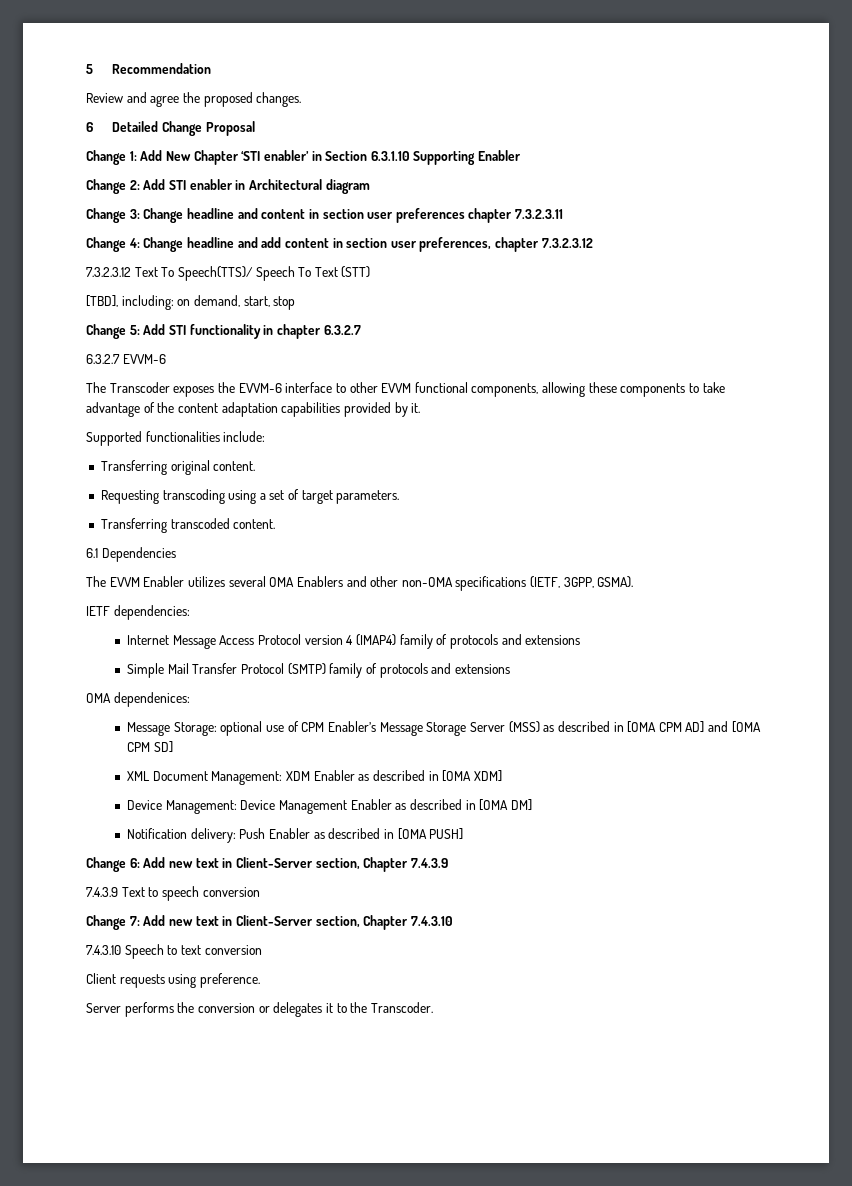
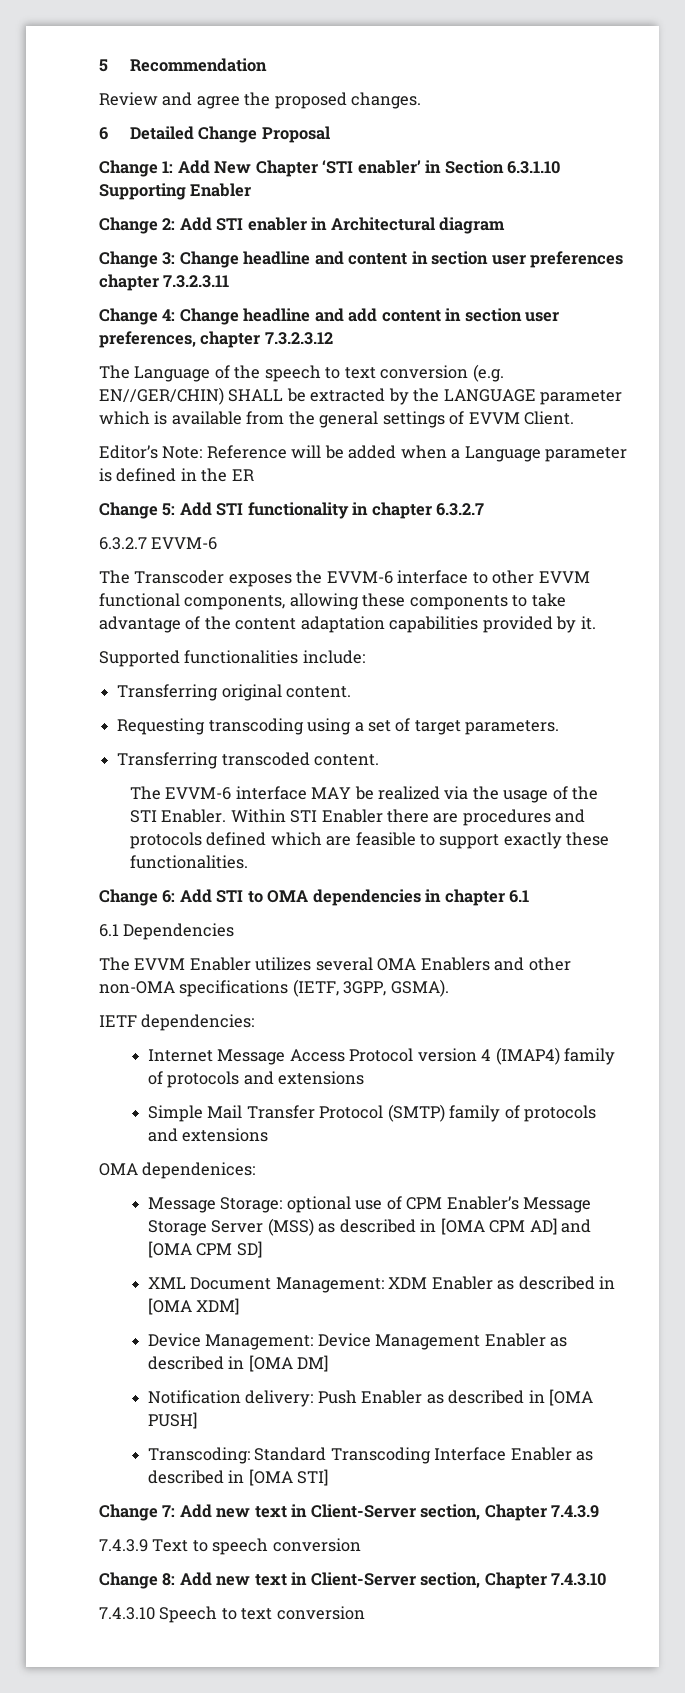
[86,266,371,281] [86,295,296,310] 7.3.2.3.12 Text To Speech(TTS)/ Speech To Text (STT) // [TBD], including: on demand, start, stop -> [99,364,504,382] [99,387,623,405] [99,411,575,428] [99,445,628,462] [99,468,254,482] The Language of the speech to text conversion (e.g. EN//GER/CHIN) SHALL be extracted by the LANGUAGE parameter which is available from the general settings of EVVM Client. // Editor’s Note: Reference will be added when a Language parameter is defined in the ER
(276, 524) none -> [129,786,599,803] [129,809,586,826] [129,832,610,849] [129,855,248,869] [99,889,530,906] // The EVVM-6 interface MAY be realized via the usage of the STI Enabler. Within STI Enabler there are procedures and protocols defined which are feasible to support exactly these functionalities. // Change 6: Add STI to OMA dependencies in chapter 6.1
[86,857,140,872] // Change 6: -> [147,1447,594,1464] [147,1469,329,1486] [99,1504,176,1521] // Transcoding: Standard Transcoding Interface Enabler as described in [OMA STI] // Change 7:
[129,916,140,926] 7: -> [162,1573,176,1586] 8:
[86,973,260,988] [86,1002,433,1017] // Client requests using preference. // Server performs the conversion or delegates it to the Transcoder. -> (365, 1613) none

